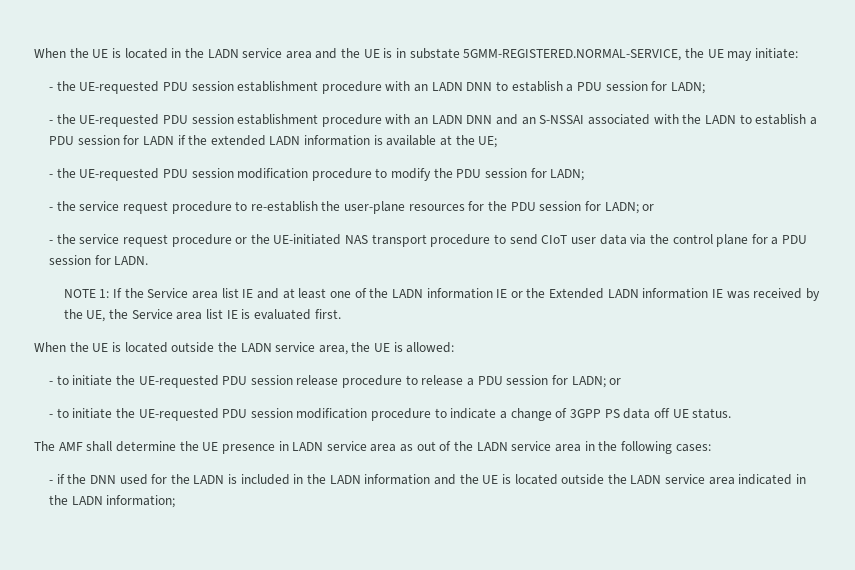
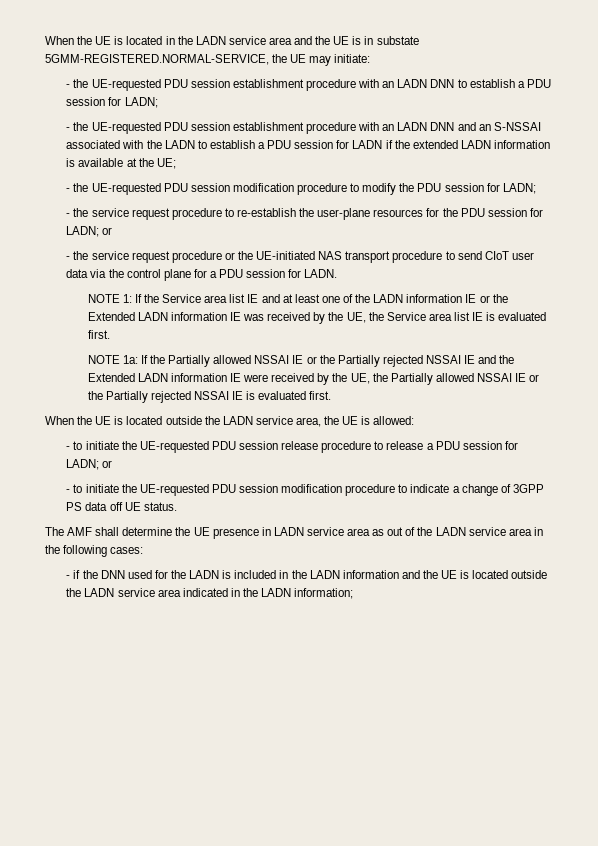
(341, 314) none -> [87,355,515,367] [87,373,540,385] [87,391,332,403] // NOTE 1a: If the Partially allowed NSSAI IE or the Partially rejected NSSAI IE and the Extended LADN information IE were received by the UE, the Partially allowed NSSAI IE or the Partially rejected NSSAI IE is evaluated first.

